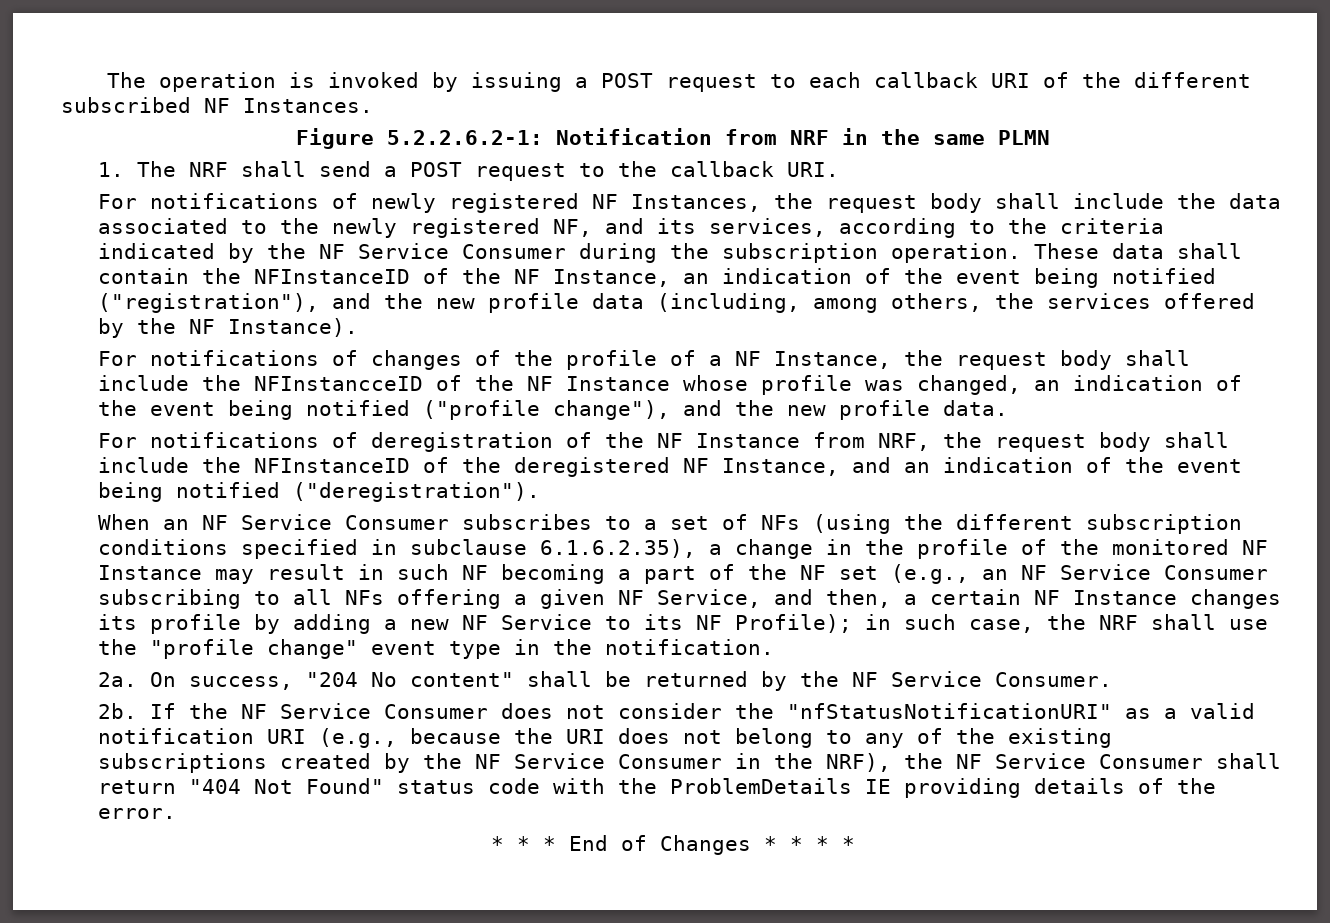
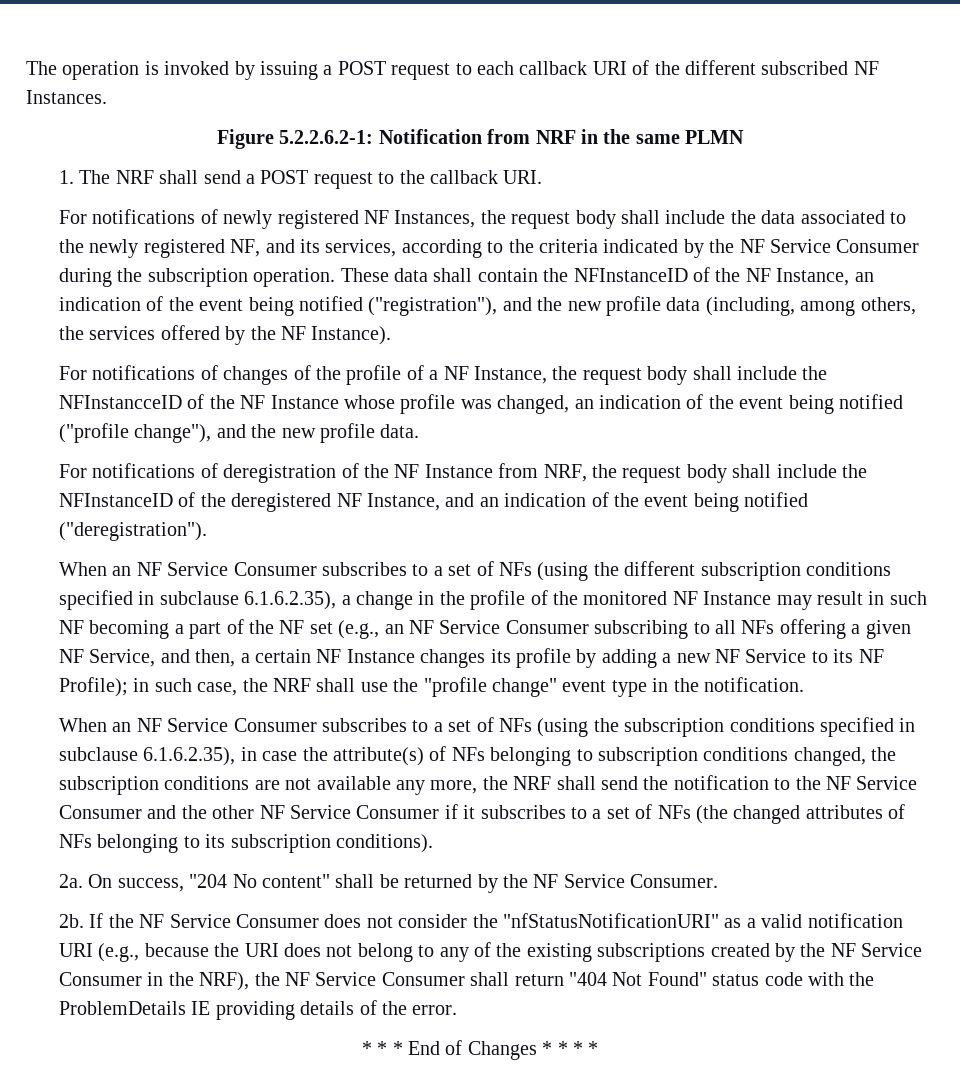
(774, 647) none -> [58,717,916,737] [58,746,897,766] [58,775,918,795] [58,804,906,824] [58,834,433,853] // When an NF Service Consumer subscribes to a set of NFs (using the subscription conditions specified in subclause 6.1.6.2.35), in case the attribute(s) of NFs belonging to subscription conditions changed, the subscription conditions are not available any more, the NRF shall send the notification to the NF Service Consumer and the other NF Service Consumer if it subscribes to a set of NFs (the changed attributes of NFs belonging to its subscription conditions).

